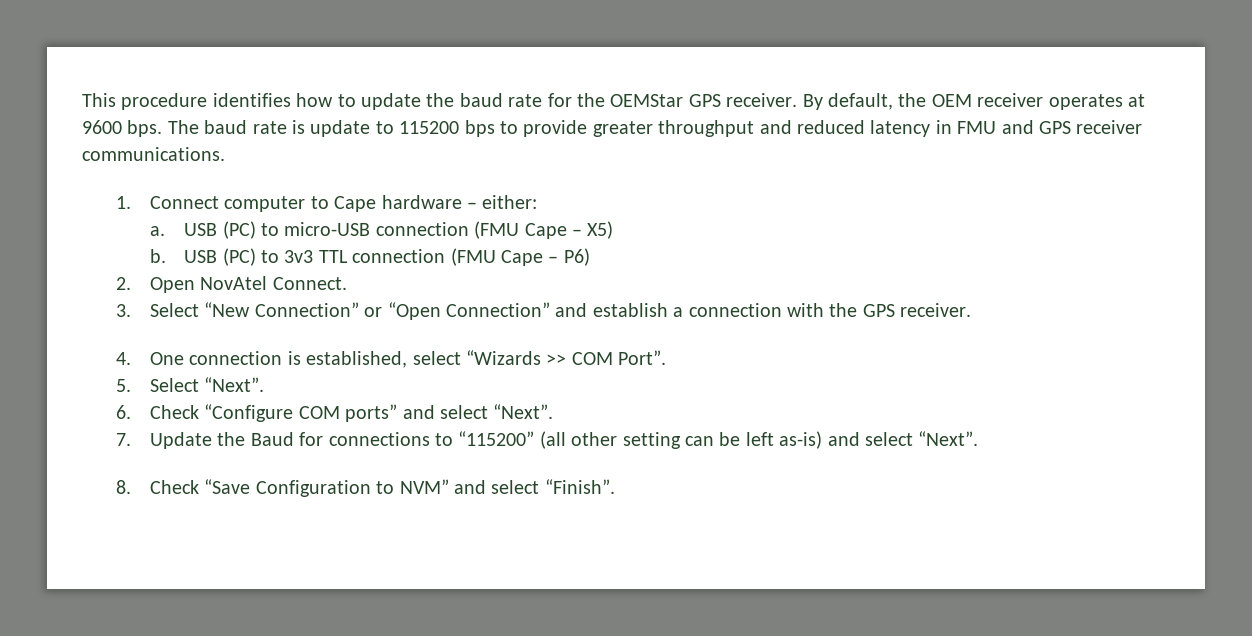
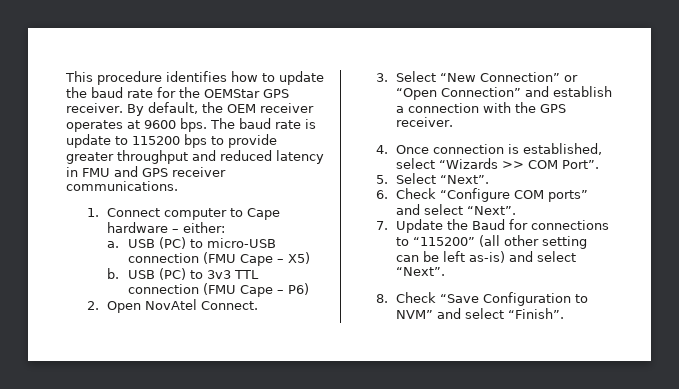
[150,352,185,365] One -> [396,145,430,154] Once

